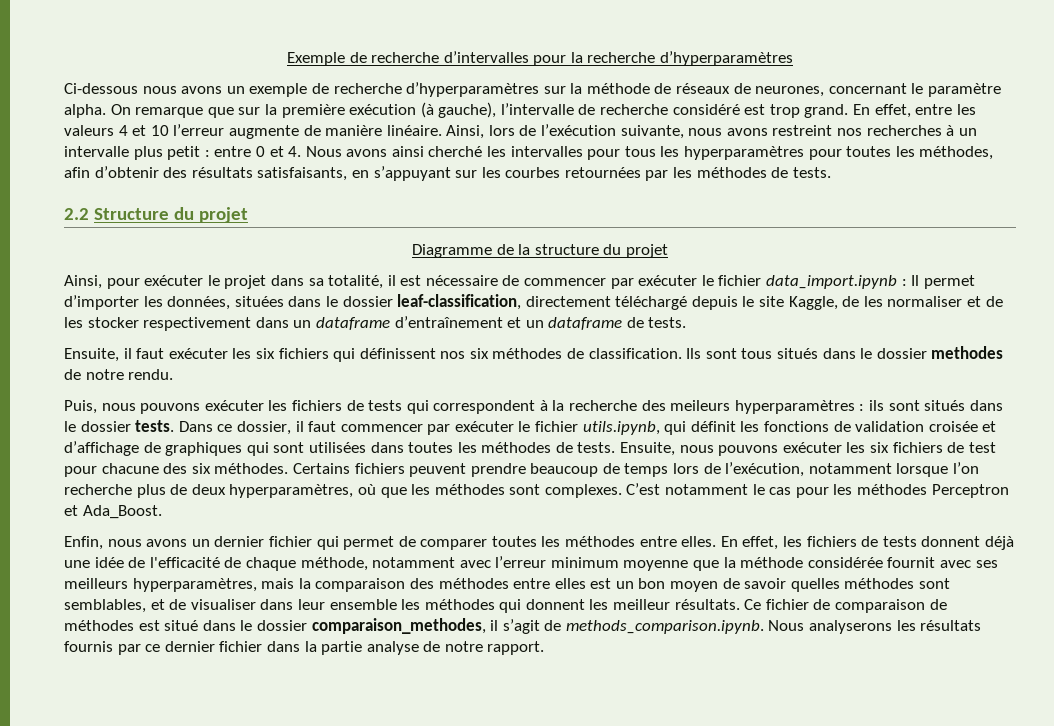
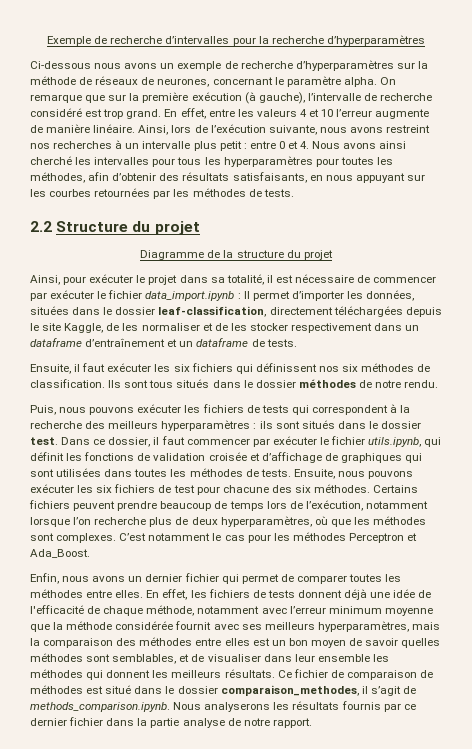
[373,166,451,181] s’appuyant -> [325,173,405,183] nous appuyant
[615,296,688,310] téléchargé -> [333,306,403,317] téléchargées
[931,346,1004,359] methodes -> [298,379,356,388] méthodes
[670,400,731,411] meileurs -> [108,421,159,429] meilleurs
[135,420,175,432] tests. -> [30,437,58,445] test.
[613,599,671,610] meilleur -> [171,670,222,678] meilleurs

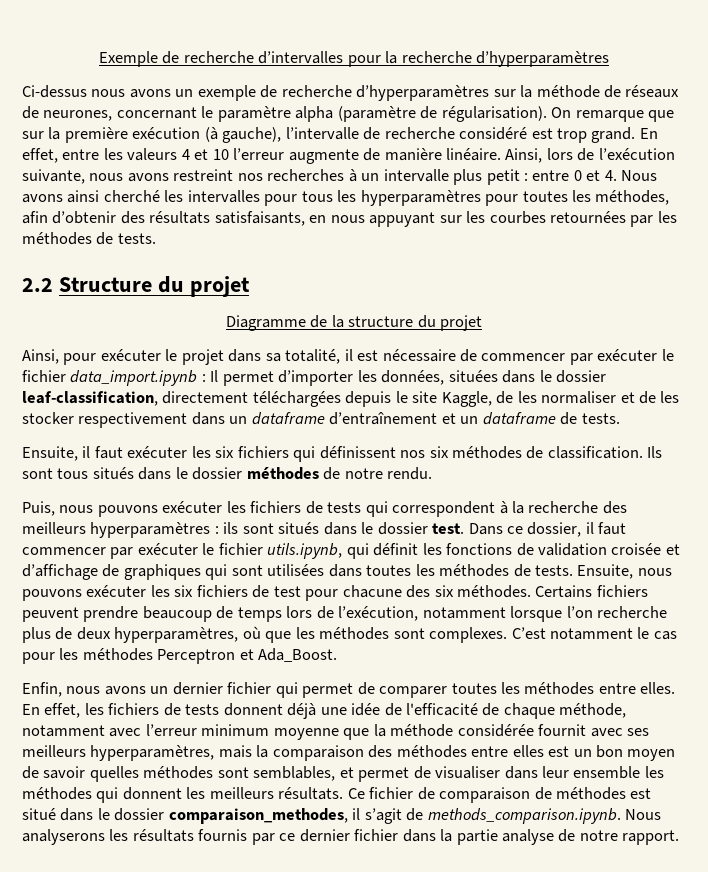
[30,61,91,69] Ci-dessous -> [22,85,87,98] Ci-dessus
[343,77,377,87] alpha. -> [295,106,547,122] alpha (paramètre de régularisation).
(190, 658) none -> [358,767,410,782] permet

